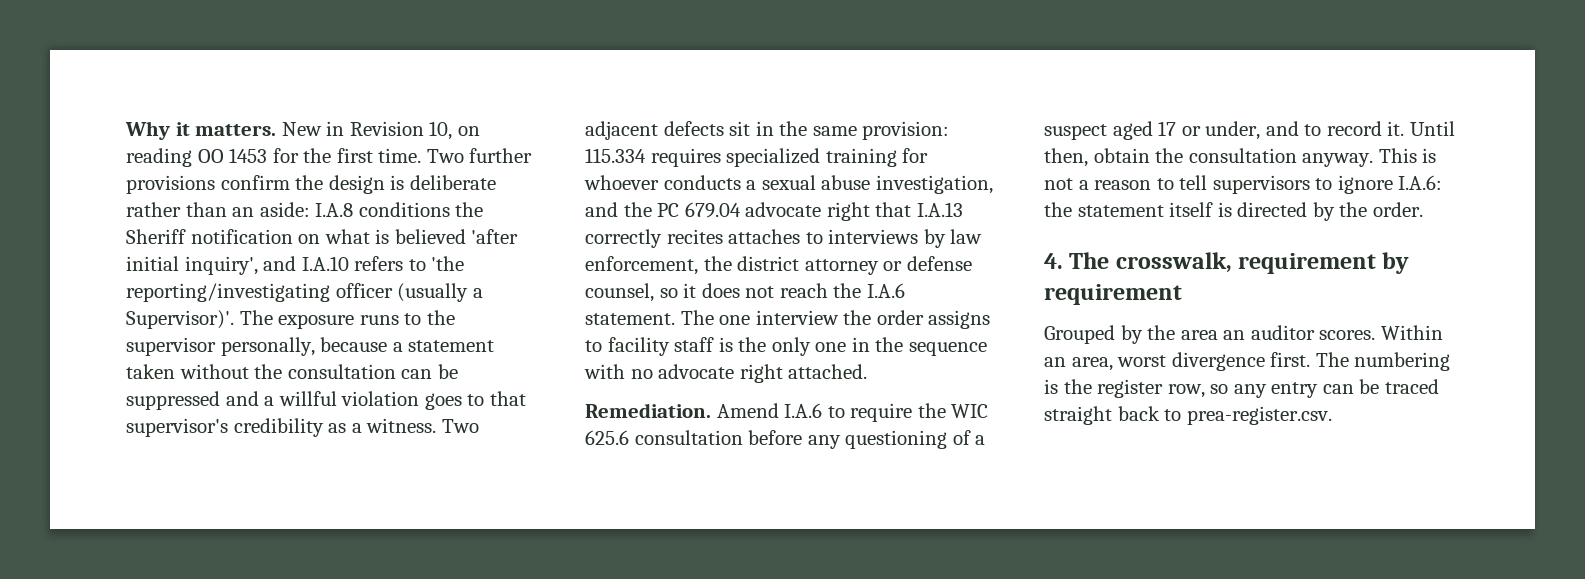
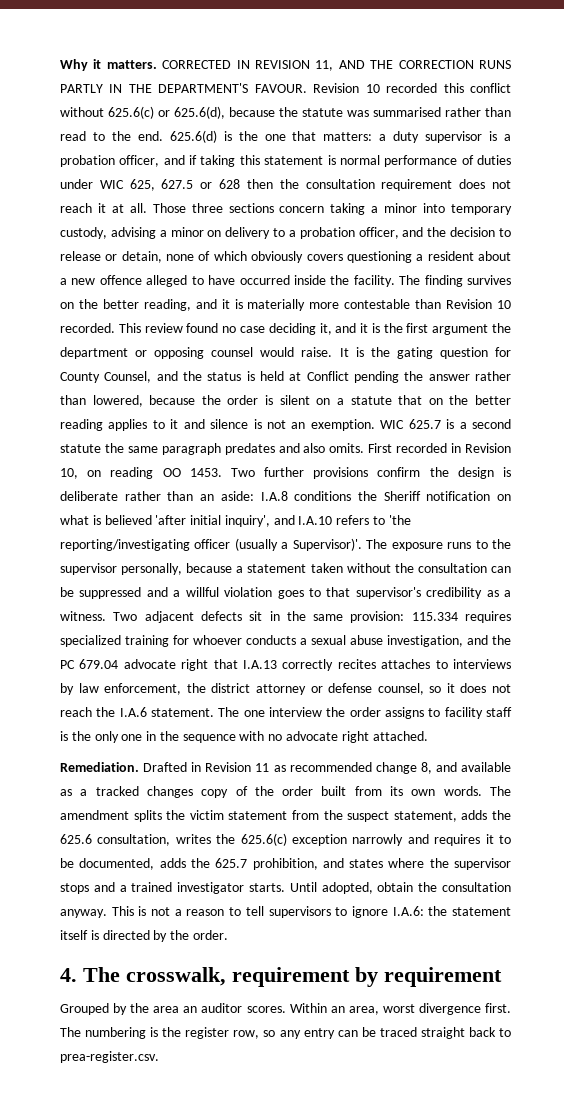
[281,122,322,136] New -> [162,60,511,71] [60,83,512,93] [60,106,511,119] [60,130,512,143] [60,155,512,167] [60,179,511,191] [60,203,512,215] [60,227,512,239] [60,251,512,263] [60,275,512,287] [60,299,511,311] [60,323,511,335] [60,347,511,359] [60,371,511,383] [60,395,512,407] [60,419,511,431] [60,443,448,455] CORRECTED IN REVISION 11, AND THE CORRECTION RUNS PARTLY IN THE DEPARTMENT'S FAVOUR. Revision 10 recorded this conflict without 625.6(c) or 625.6(d), because the statute was summarised rather than read to the end. 625.6(d) is the one that matters: a duty supervisor is a probation officer, and if taking this statement is normal performance of duties under WIC 625, 627.5 or 628 then the consultation requirement does not reach it at all. Those three sections concern taking a minor into temporary custody, advising a minor on delivery to a probation officer, and the decision to release or detain, none of which obviously covers questioning a resident about a new offence alleged to have occurred inside the facility. The finding survives on the better reading, and it is materially more contestable than Revision 10 recorded. This review found no case deciding it, and it is the first argument the department or opposing counsel would raise. It is the gating question for County Counsel, and the status is held at Conflict pending the answer rather than lowered, because the order is silent on a statute that on the better reading applies to it and silence is not an exemption. WIC 625.7 is a second statute the same paragraph predates and also omits. First recorded
[229,148,422,163] 1453 for the first time. -> [189,468,222,477] 1453.
[716,403,989,422] [585,430,986,449] [1044,121,1455,140] [1044,148,1088,167] Amend I.A.6 to require the WIC 625.6 consultation before any questioning of a suspect aged 17 or under, and to record it. Until then, -> [143,762,512,774] [60,786,512,798] [60,810,512,822] [60,833,511,846] [60,858,512,870] [60,882,373,894] Drafted in Revision 11 as recommended change 8, and available as a tracked changes copy of the order built from its own words. The amendment splits the victim statement from the suspect statement, adds the 625.6 consultation, writes the 625.6(c) exception narrowly and requires it to be documented, adds the 625.7 prohibition, and states where the supervisor stops and a trained investigator starts. Until adopted,

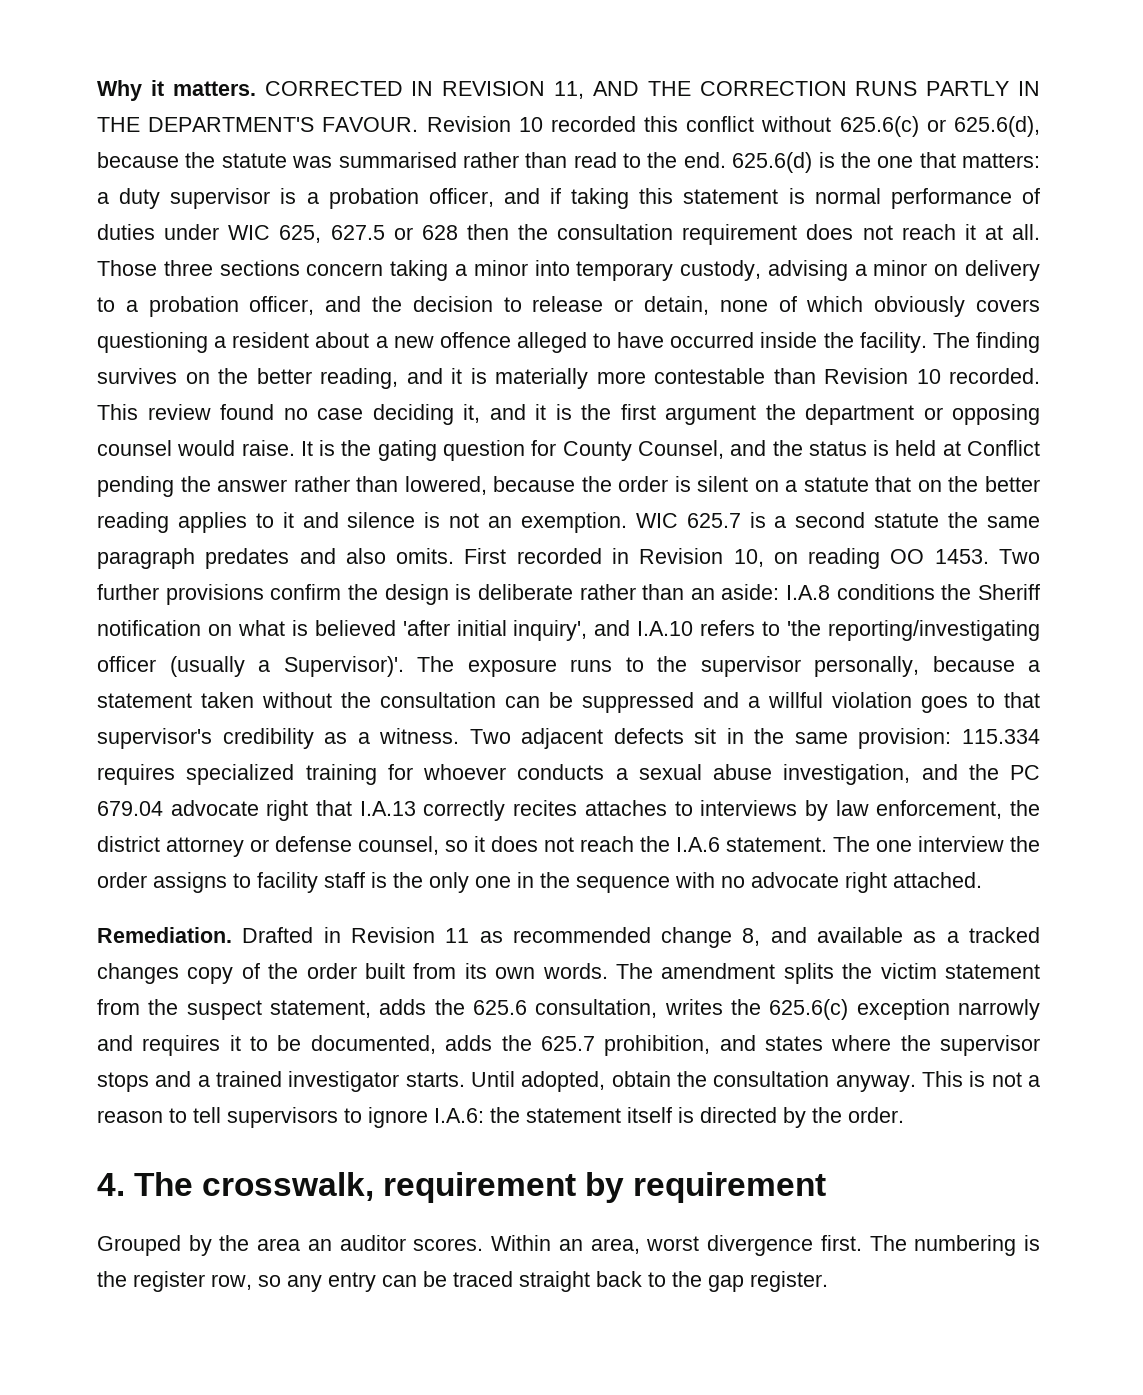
[60,1051,159,1063] prea-register.csv. -> [672,1271,828,1292] the gap register.

